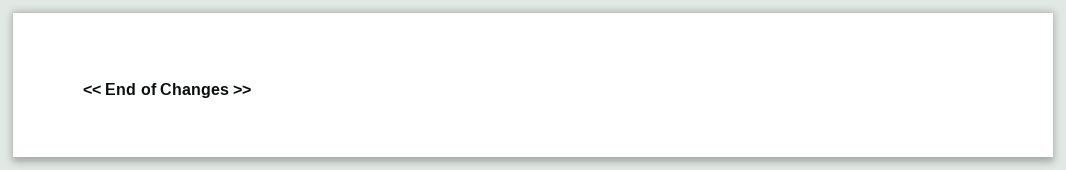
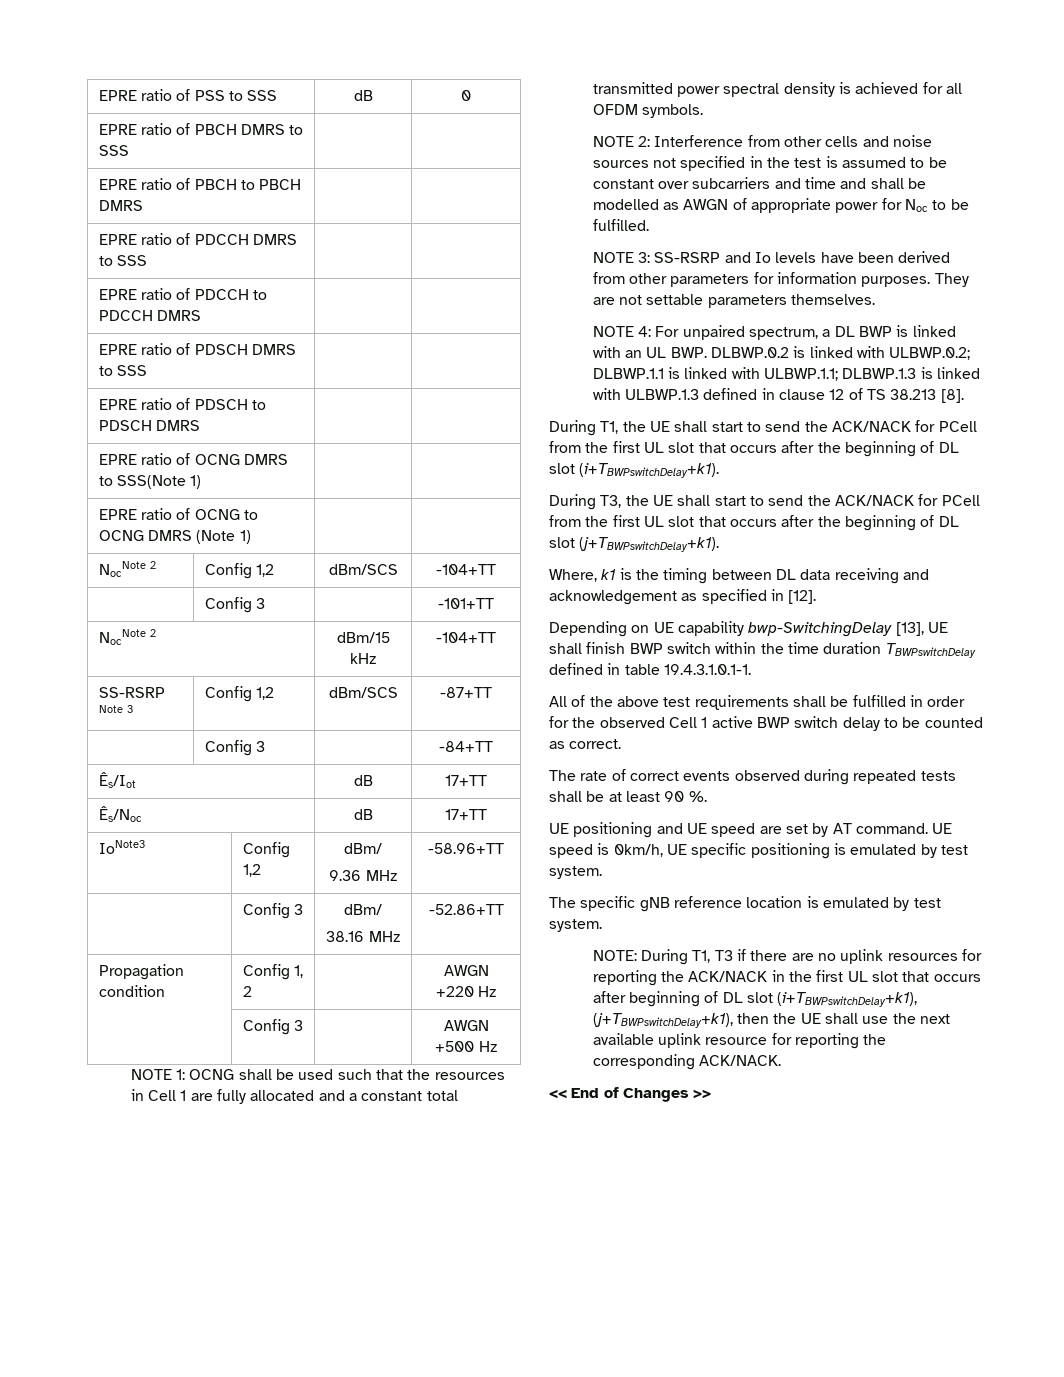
(83, 90) none -> [98,89,278,101] [353,90,373,101] [461,90,471,101] [98,123,304,135] [98,145,129,156] [98,178,302,190] [98,200,143,211] [98,233,297,245] [98,255,147,266] [98,288,267,300] [98,310,201,321] [98,343,296,355] [98,365,147,376] [98,398,266,410] [98,420,200,431] [98,453,288,465] [98,475,202,489] [98,508,258,520] [98,530,251,544] [98,561,156,577] [204,563,274,579] [328,564,398,575] [436,564,496,575] [204,597,265,613] [438,598,494,609] [98,629,156,645] [336,632,390,643] [350,653,376,664] [436,632,496,643] [98,687,165,698] [98,705,133,713] [204,686,274,702] [328,687,398,698] [440,687,492,698] [204,740,265,756] [439,741,493,752] [98,772,136,788] [353,775,373,786] [445,775,487,786] [98,806,142,822] [353,809,373,820] [445,809,487,820] [98,840,145,854] [242,842,290,858] [242,864,261,877] [344,843,382,854] [329,870,397,881] [428,843,504,854] [242,903,303,919] [344,904,382,915] [326,931,400,942] [428,904,504,915] [98,964,184,980] [98,985,165,997] [242,964,303,980] [242,986,252,997] [443,965,489,976] [435,986,497,997] [242,1019,303,1035] [443,1020,489,1031] [435,1041,497,1052] [130,1069,505,1080] [130,1089,458,1104] [592,82,963,97] [592,104,704,118] [592,135,933,147] [592,156,947,171] [592,177,927,189] [592,198,969,213] [592,219,649,231] [592,251,951,263] [592,272,969,287] [592,294,876,308] [592,325,956,340] [592,346,971,360] [592,367,981,381] [592,388,964,403] [549,420,977,436] [549,441,959,457] [549,463,720,478] [549,494,980,510] [549,515,959,531] [549,537,720,552] [549,568,929,584] [549,589,817,605] [549,621,948,637] [549,642,976,658] [549,663,751,675] [549,695,966,710] [549,716,983,731] [549,739,622,749] [549,769,956,785] [549,791,707,802] [549,822,953,838] [549,843,968,859] [549,866,602,879] [549,896,941,912] [549,919,602,932] [592,949,983,965] [592,970,981,986] [592,991,918,1007] [592,1013,951,1028] [592,1033,887,1049] [592,1054,782,1070] EPRE ratio of PSS to SSS | dB | 0 // EPRE ratio of PBCH DMRS to SSS | | // EPRE ratio of PBCH to PBCH DMRS | | // EPRE ratio of PDCCH DMRS to SSS | | // EPRE ratio of PDCCH to PDCCH DMRS | | // EPRE ratio of PDSCH DMRS to SSS | | // EPRE ratio of PDSCH to PDSCH DMRS | | // EPRE ratio of OCNG DMRS to SSS(Note 1) | | // EPRE ratio of OCNG to OCNG DMRS (Note 1) | | // NocNote 2 | Config 1,2 | dBm/SCS | -104+TT // | Config 3 | | -101+TT // NocNote 2 | dBm/15 kHz | -104+TT // SS-RSRP Note 3 | Config 1,2 | dBm/SCS | -87+TT // | Config 3 | | -84+TT // Ês/Iot | dB | 17+TT // Ês/Noc | dB | 17+TT // IoNote3 | Config 1,2 | dBm/ // 9.36 MHz | -58.96+TT // | Config 3 | dBm/ // 38.16 MHz | -52.86+TT // Propagation condition | Config 1, 2 | | AWGN +220 Hz // | Config 3 | | AWGN +500 Hz // NOTE 1: OCNG shall be used such that the resources in Cell 1 are fully allocated and a constant total transmitted power spectral density is achieved for all OFDM symbols. // NOTE 2: Interference from other cells and noise sources not specified in the test is assumed to be constant over subcarriers and time and shall be modelled as AWGN of appropriate power for Noc to be fulfilled. // NOTE 3: SS-RSRP and Io levels have been derived from other parameters for information purposes. They are not settable parameters themselves. // NOTE 4: For unpaired spectrum, a DL BWP is linked with an UL BWP. DLBWP.0.2 is linked with ULBWP.0.2; DLBWP.1.1 is linked with ULBWP.1.1; DLBWP.1.3 is linked with ULBWP.1.3 defined in clause 12 of TS 38.213 [8]. // During T1, the UE shall start to send the ACK/NACK for PCell from the first UL slot that occurs after the beginning of DL slot (i+TBWPswitchDelay+k1). // During T3, the UE shall start to send the ACK/NACK for PCell from the first UL slot that occurs after the beginning of DL slot (j+TBWPswitchDelay+k1). // Where, k1 is the timing between DL data receiving and acknowledgement as specified in [12]. // Depending on UE capability bwp-SwitchingDelay [13], UE shall finish BWP switch within the time duration TBWPswitchDelay defined in table 19.4.3.1.0.1-1. // All of the above test requirements shall be fulfilled in order for the observed Cell 1 active BWP switch delay to be counted as correct. // The rate of correct events observed during repeated tests shall be at least 90 %. // UE positioning and UE speed are set by AT command. UE speed is 0km/h, UE specific positioning is emulated by test system. // The specific gNB reference location is emulated by test system. // NOTE: During T1, T3 if there are no uplink resources for reporting the ACK/NACK in the first UL slot that occurs after beginning of DL slot (i+TBWPswitchDelay+k1), (j+TBWPswitchDelay+k1), then the UE shall use the next available uplink resource for reporting the corresponding ACK/NACK. //

